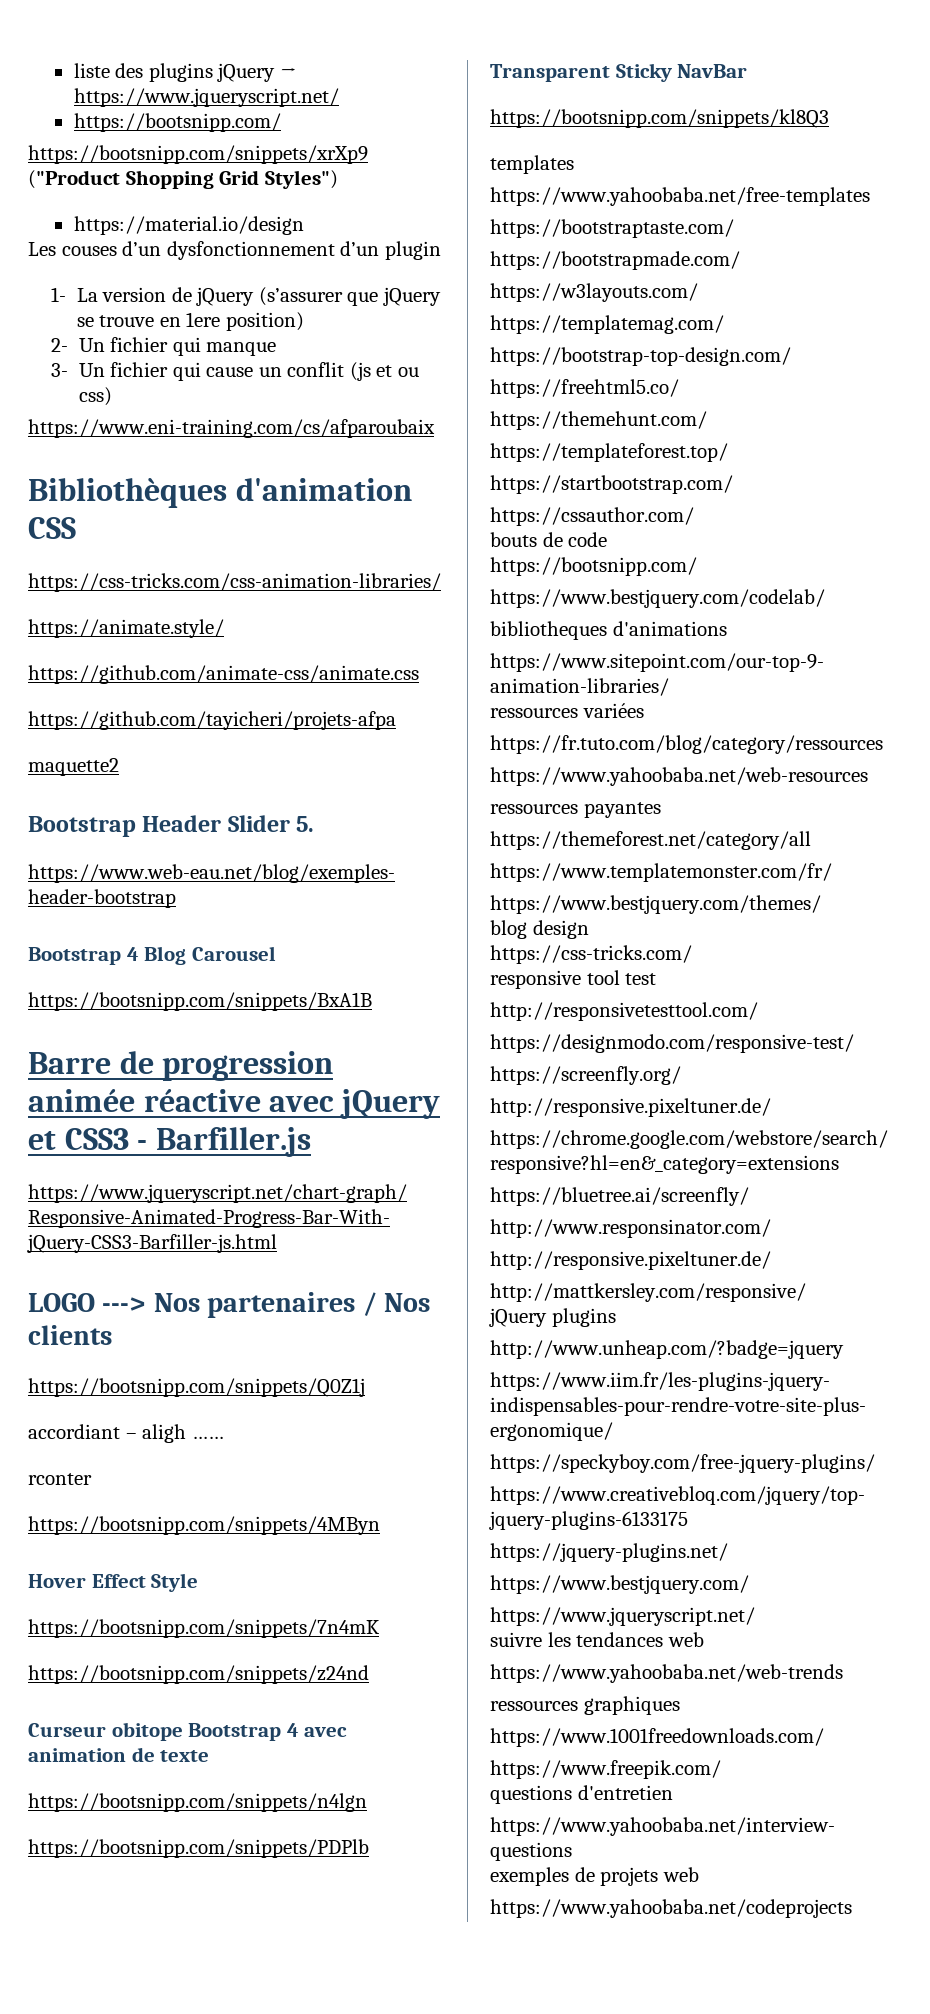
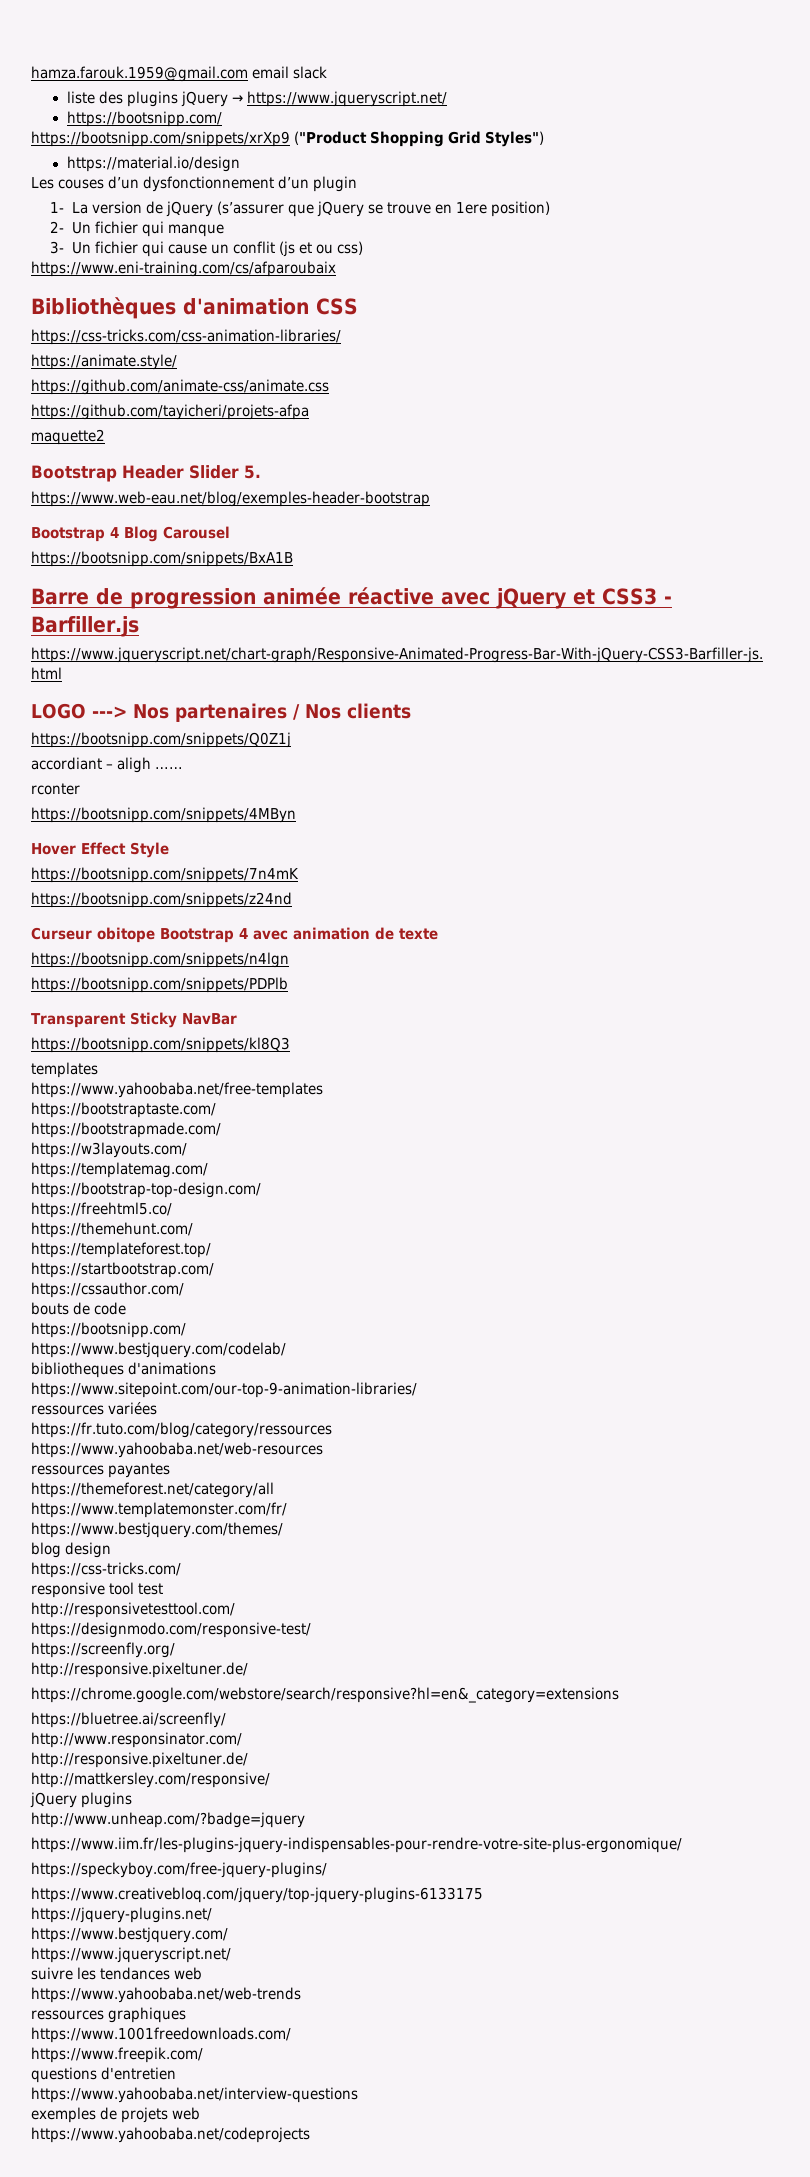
(73, 70) none -> [31,66,328,82] hamza.farouk.1959@gmail.com email slack //

